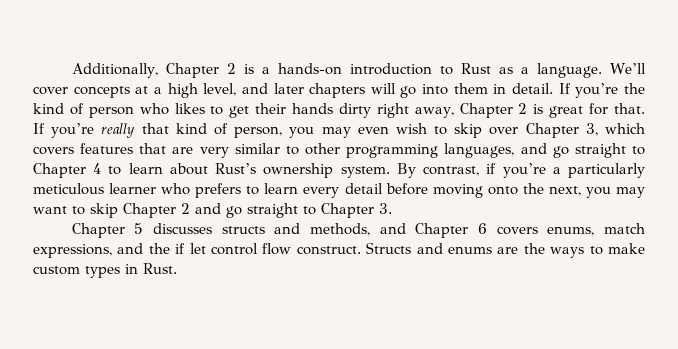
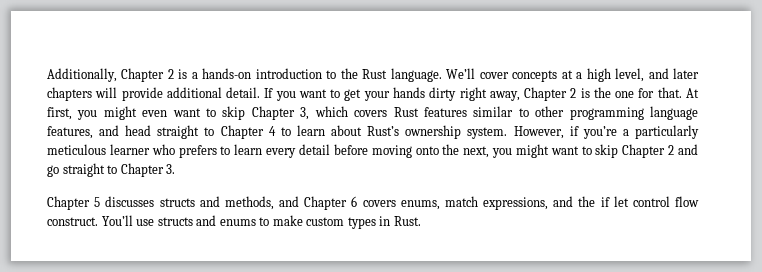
[460,63,529,74] Rust as a -> [340,68,388,79] the Rust
[400,83,645,98] [33,103,205,118] go into them in detail. If you’re the kind of person who likes -> [121,87,327,101] provide additional detail. If you want
[255,103,287,114] their -> [363,91,390,101] your
[549,103,645,118] [33,123,519,138] great for that. If you’re really that kind of person, you may even wish to skip over -> [593,87,699,98] [47,106,246,120] the one for that. At first, you might even want to skip
[80,143,569,158] features that are very similar to other programming languages, and go -> [393,106,698,120] [47,125,152,139] Rust features similar to other programming language features, and head
[396,163,480,178] By contrast, -> [513,126,564,139] However,
[615,187,645,198] may -> [515,144,549,158] might
[366,242,585,258] Structs and enums are the ways -> [101,215,256,226] You’ll use structs and enums

